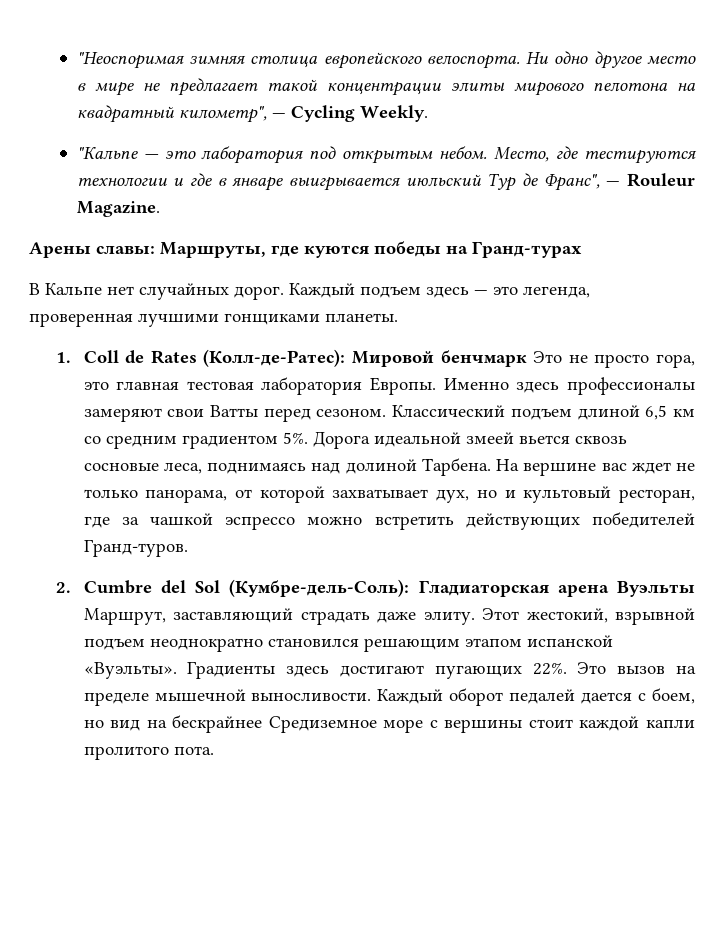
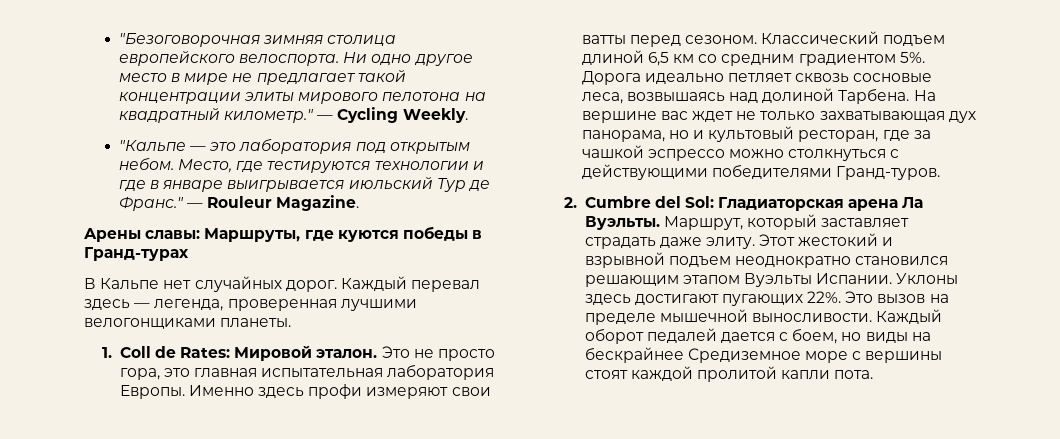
[76,52,185,69] "Неоспоримая -> [118,33,260,47] "Безоговорочная
[178,106,267,123] километр", -> [224,109,315,123] километр."
[543,174,600,191] Франс", -> [118,196,184,211] Франс."
[446,246,468,254] на -> [472,230,483,239] в
[360,286,421,298] подъем -> [411,280,481,292] перевал
[493,286,518,295] это -> (151, 305) none
[224,313,320,325] гонщиками -> [84,318,216,329] велогонщиками
[150,349,527,367] Rates (Колл-де-Ратес): Мировой бенчмарк -> [180,346,378,361] Rates: Мировой эталон.
[186,381,254,390] тестовая -> [261,368,384,378] испытательная
[567,377,695,395] [83,405,259,422] профессионалы замеряют свои Ватты -> [308,384,491,399] [581,35,626,45] профи измеряют свои ватты
[373,432,570,447] идеальной змеей вьется -> [644,73,793,84] идеально петляет
[207,462,307,474] поднимаясь -> [626,92,725,102] возвышаясь
[145,486,470,503] панорама, от которой захватывает дух, -> [819,111,976,123] [581,130,665,142] захватывающая дух панорама,
[374,512,696,530] встретить действующих победителей -> [788,149,900,161] [581,164,832,180] столкнуться с действующими победителями
[195,579,695,597] [83,608,294,625] Sol (Кумбре-дель-Соль): Гладиаторская арена Вуэльты Маршрут, заставляющий -> [684,196,924,211] [584,214,910,230] Sol: Гладиаторская арена Ла Вуэльты. Маршрут, который заставляет
[526,608,608,623] жестокий, -> [798,233,894,246] жестокий и
[526,635,613,647] [83,661,276,679] испанской «Вуэльты». Градиенты -> [743,273,959,287] Вуэльты Испании. Уклоны
[110,719,141,731] вид -> [865,332,908,343] виды
[528,716,695,731] [83,746,169,760] стоит каждой капли пролитого -> [584,366,831,382] стоят каждой пролитой капли

